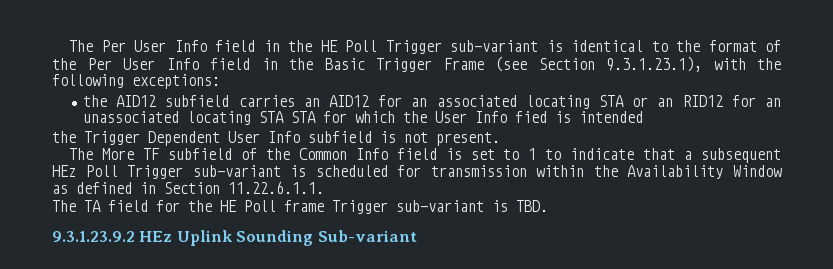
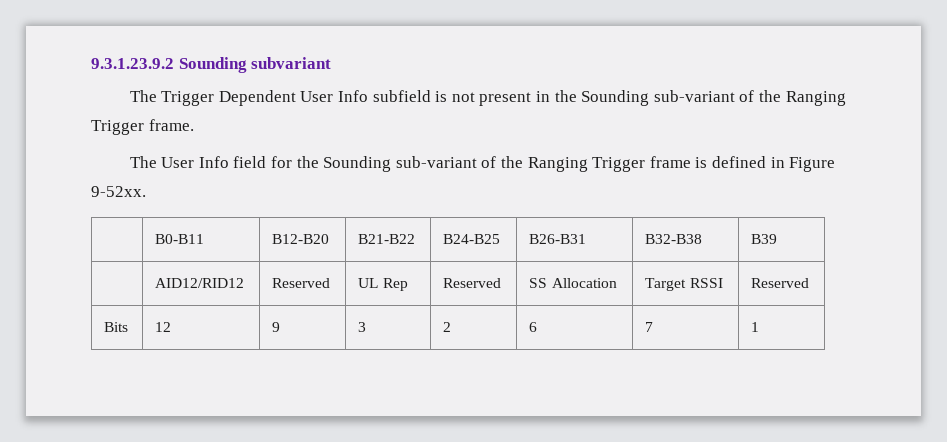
[69,40,782,54] [52,56,781,72] [52,74,220,89] [83,95,781,109] [83,111,644,125] [52,131,76,143] The Per User Info field in the HE Poll Trigger sub-variant is identical to the format of the Per User Info field in the Basic Trigger Frame (see Section 9.3.1.23.1), with the following exceptions: // the AID12 subfield carries an AID12 for an associated locating STA or an RID12 for an unassociated locating STA STA for which the User Info fied is intended // the -> [91,57,332,73] [129,90,157,102] 9.3.1.23.9.2 Sounding subvariant // The
[436,132,500,146] [69,148,781,163] [52,165,782,179] [52,181,324,194] [52,200,548,214] [52,230,417,246] present. // The More TF subfield of the Common Info field is set to 1 to indicate that a subsequent HEz Poll Trigger sub-variant is scheduled for transmission within the Availability Window as defined in Section 11.22.6.1.1. // The TA field for the HE Poll frame Trigger sub-variant is TBD. // 9.3.1.23.9.2 HEz Uplink Sounding Sub-variant -> [479,90,846,106] [91,119,194,135] [129,156,836,172] [91,186,146,197] [155,234,205,244] [272,234,330,244] [358,234,416,244] [443,234,501,244] [529,234,587,244] [645,234,703,244] [751,234,778,244] [155,278,245,288] [272,278,331,288] [358,278,408,291] [443,278,502,288] [529,278,617,288] [645,278,723,291] [751,278,810,288] [104,322,129,332] [155,322,172,332] [272,322,281,332] [358,322,367,332] [443,322,452,332] [529,322,538,332] [645,322,654,332] [751,322,760,332] present in the Sounding sub-variant of the Ranging Trigger frame. // The User Info field for the Sounding sub-variant of the Ranging Trigger frame is defined in Figure 9-52xx. // | B0-B11 | B12-B20 | B21-B22 | B24-B25 | B26-B31 | B32-B38 | B39 // | AID12/RID12 | Reserved | UL Rep | Reserved | SS Allocation | Target RSSI | Reserved // Bits | 12 | 9 | 3 | 2 | 6 | 7 | 1

